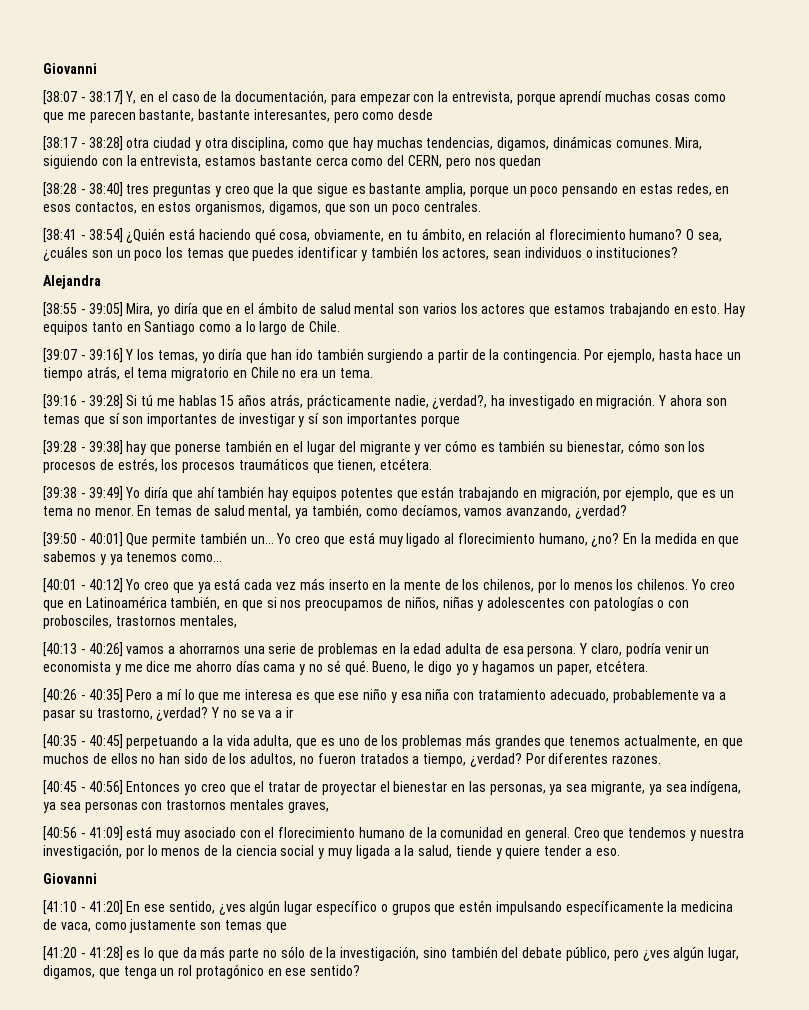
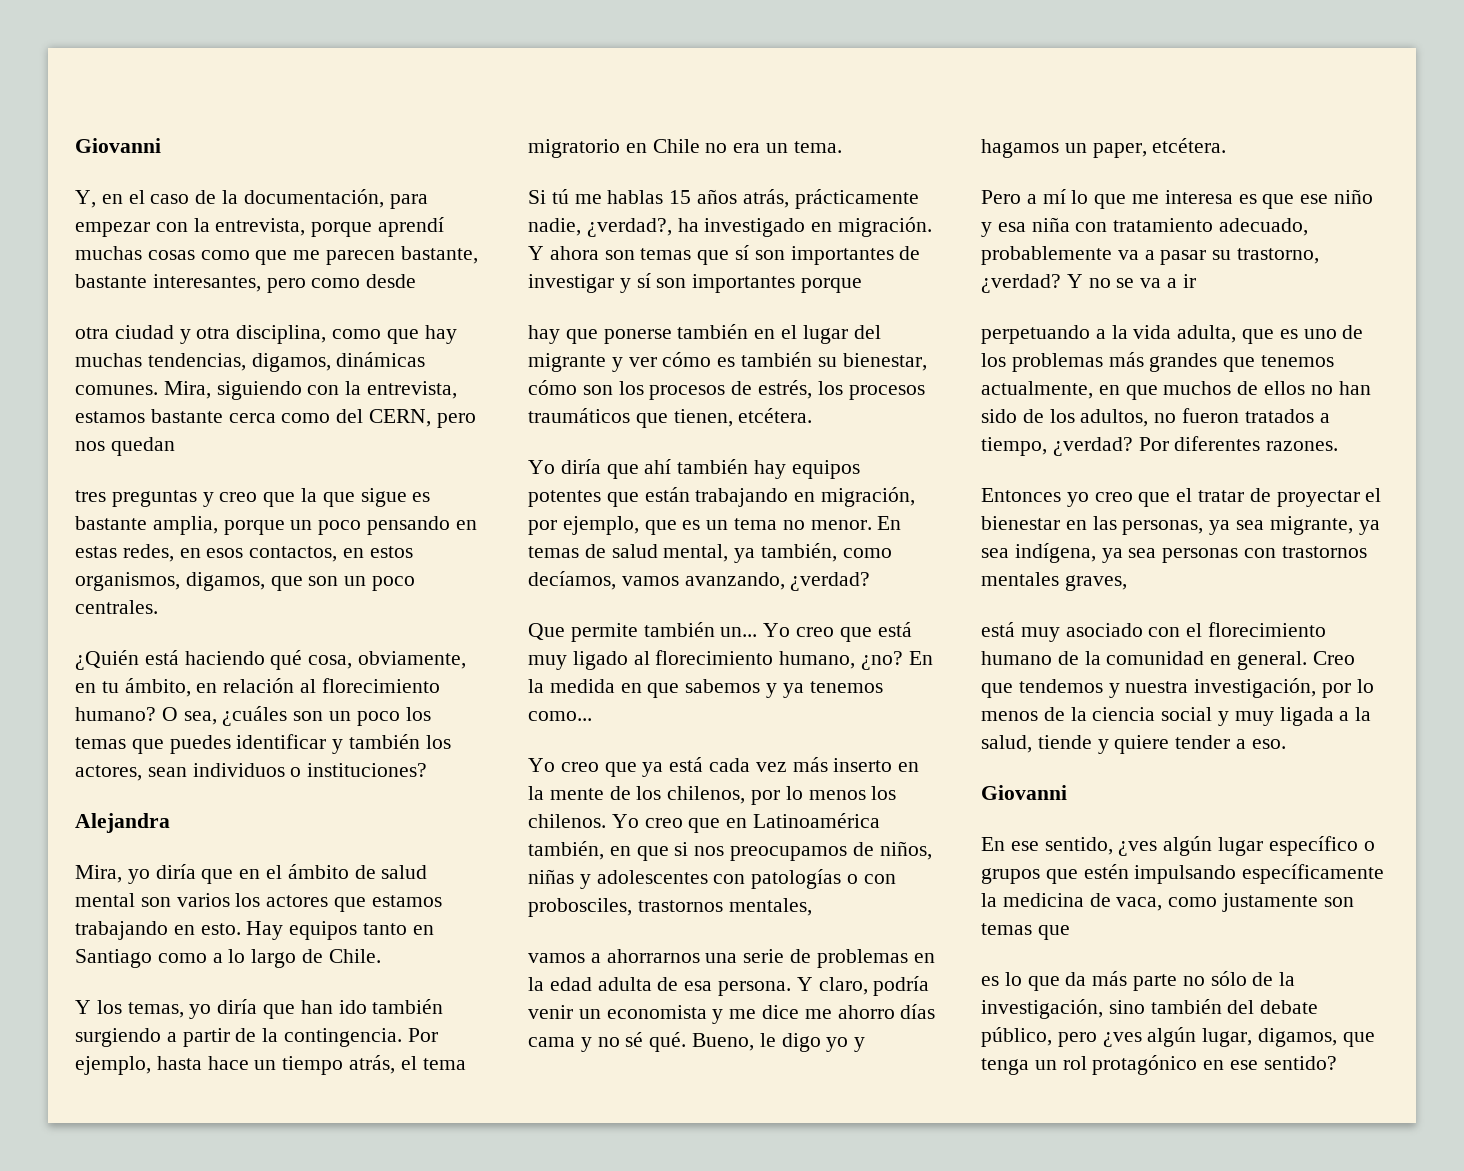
[43,63,97,74] [43,90,123,105] Giovanni // [38:07 - 38:17] -> [75,138,161,153] Giovanni //
[43,136,123,151] [38:17 - 38:28] -> (417, 281) none
[43,182,123,197] [38:28 - 38:40] -> (175, 446) none
[43,228,123,243] [38:41 - 38:54] -> (158, 607) none
[43,302,123,317] [38:55 - 39:05] -> (170, 823) none
[43,348,123,363] [39:07 - 39:16] -> (381, 956) none
[43,394,123,409] [39:16 - 39:28] -> (842, 147) none
[43,440,123,455] [39:28 - 39:38] -> (863, 285) none
[43,486,123,501] [39:38 - 39:49] -> (813, 415) none
[43,532,123,547] [39:50 - 40:01] -> (871, 581) none
[43,578,123,593] [40:01 - 40:12] -> (592, 716) none
[43,642,123,657] [40:13 - 40:26] -> (812, 907) none
[43,688,123,703] [40:26 - 40:35] -> (1227, 145) none
[43,734,123,749] [40:35 - 40:45] -> (1196, 281) none
[43,780,123,795] [40:45 - 40:56] -> (1339, 446) none
[43,826,123,841] [40:56 - 41:09] -> (1127, 583) none
[43,900,123,915] [41:10 - 41:20] -> (1067, 792) none
[43,946,123,961] [41:20 - 41:28] -> (1070, 932) none

